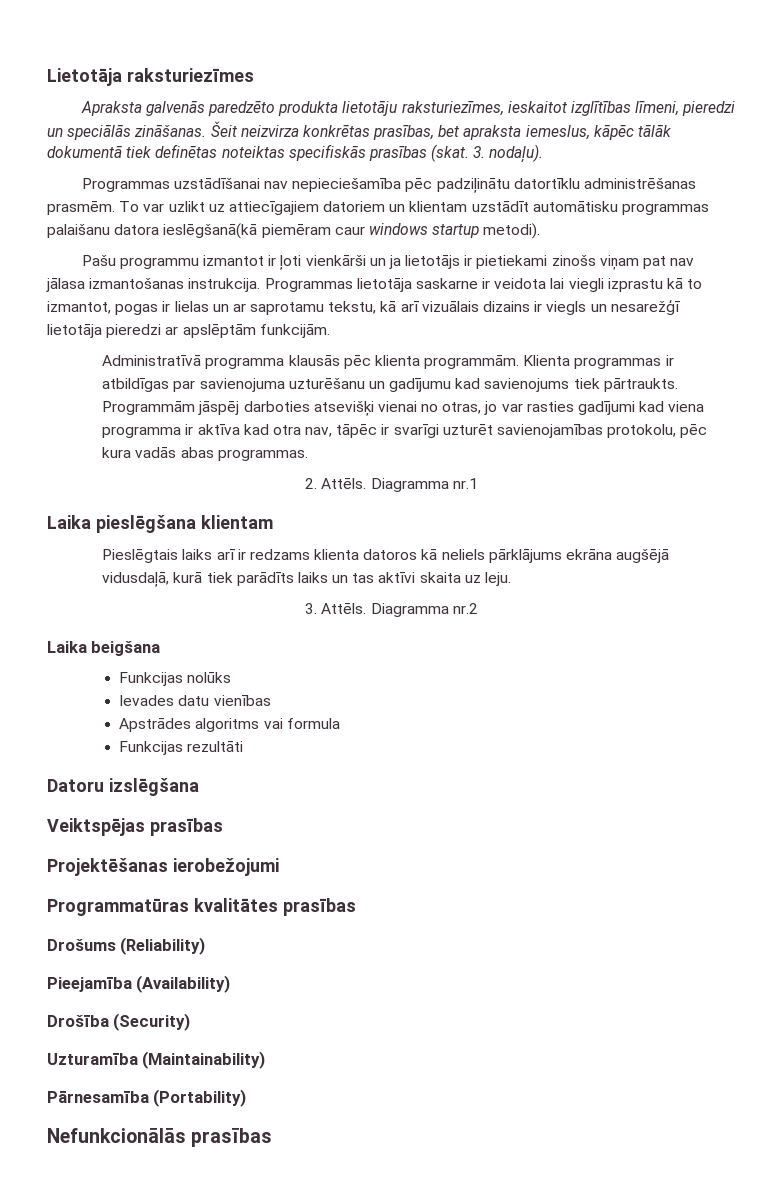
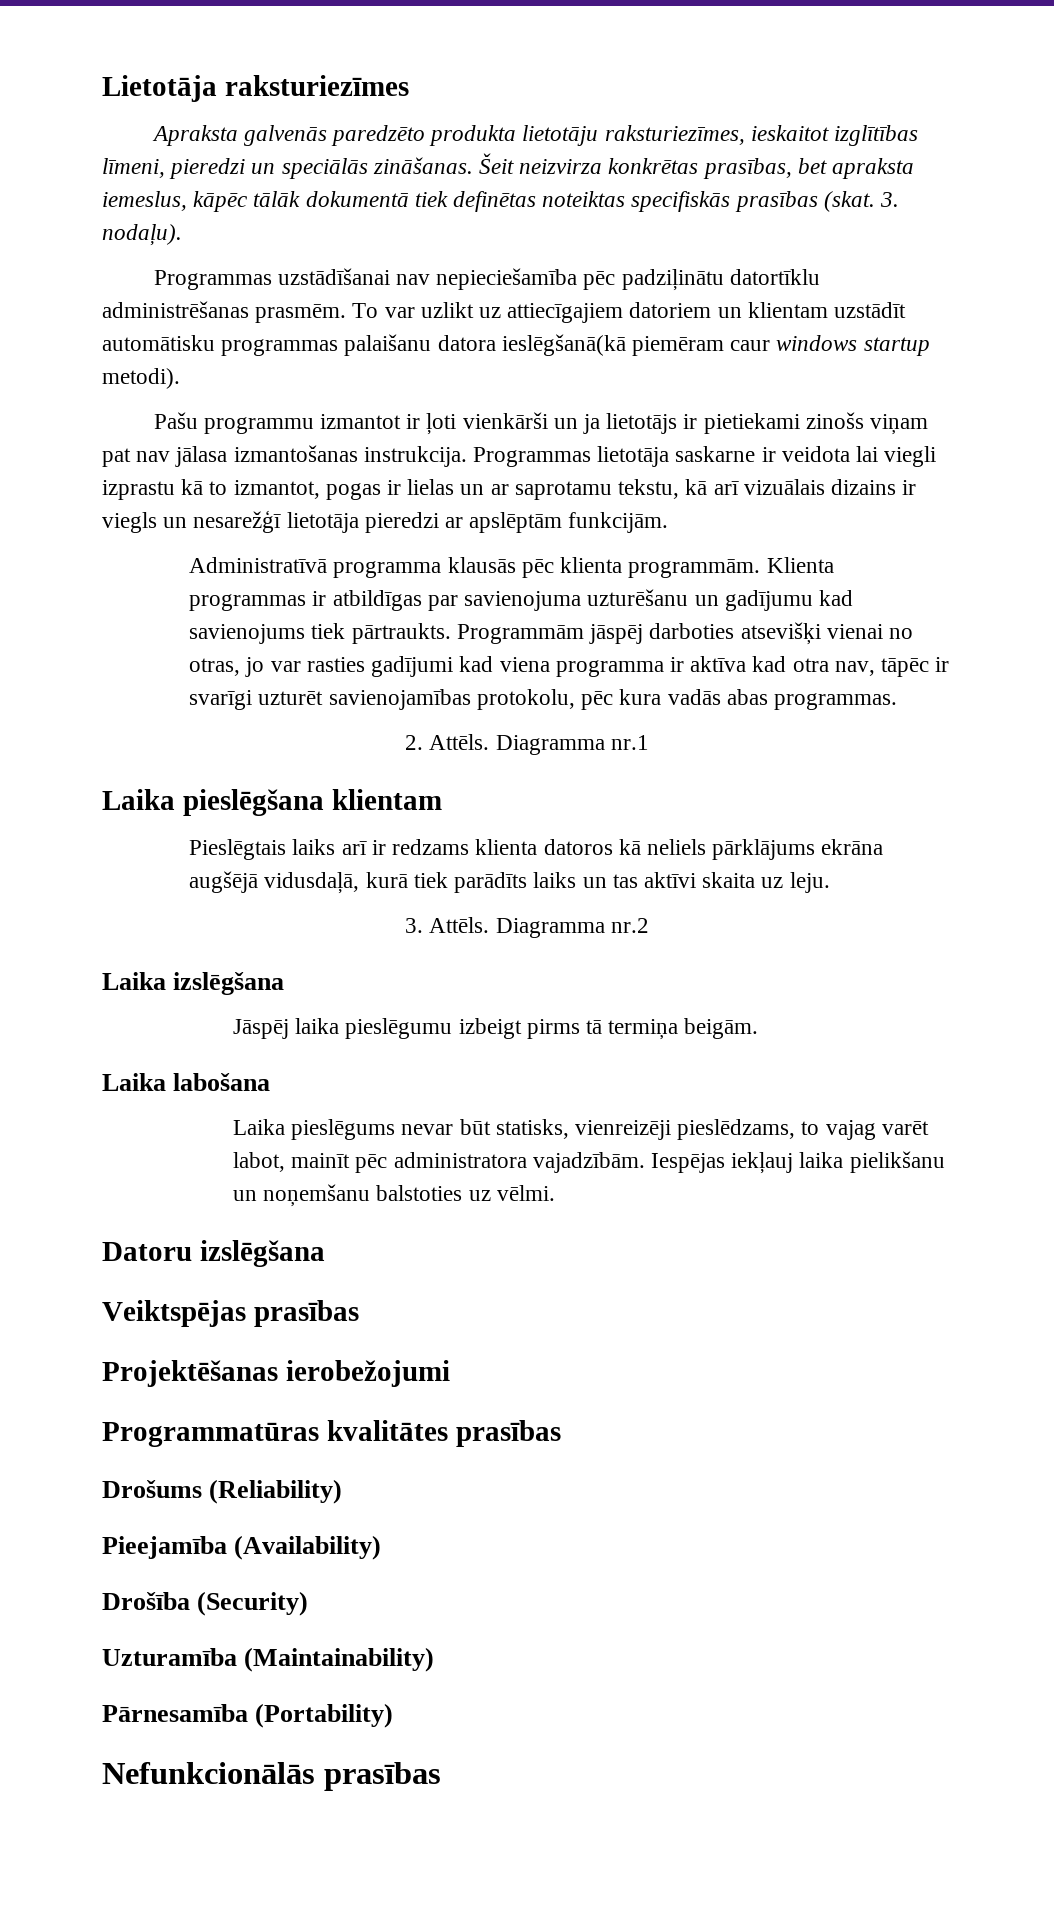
[91,640,161,656] [119,672,232,686] [119,695,271,706] [119,718,340,732] [119,741,244,755] beigšana // Funkcijas nolūks // Ievades datu vienības // Apstrādes algoritms vai formula // Funkcijas rezultāti -> [173,972,285,995] [232,1018,759,1040] [102,1073,271,1091] [232,1119,929,1140] [232,1151,945,1174] [232,1184,555,1207] izslēgšana // Jāspēj laika pieslēgumu izbeigt pirms tā termiņa beigām. // Laika labošana // Laika pieslēgums nevar būt statisks, vienreizēji pieslēdzams, to vajag varēt labot, mainīt pēc administratora vajadzībām. Iespējas iekļauj laika pielikšanu un noņemšanu balstoties uz vēlmi.

